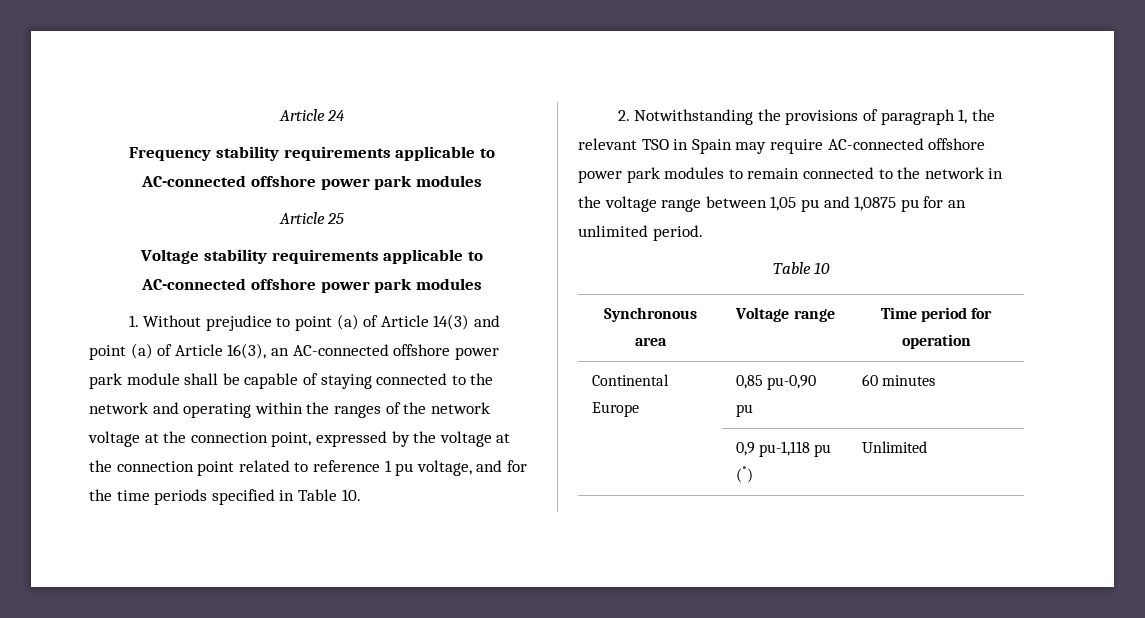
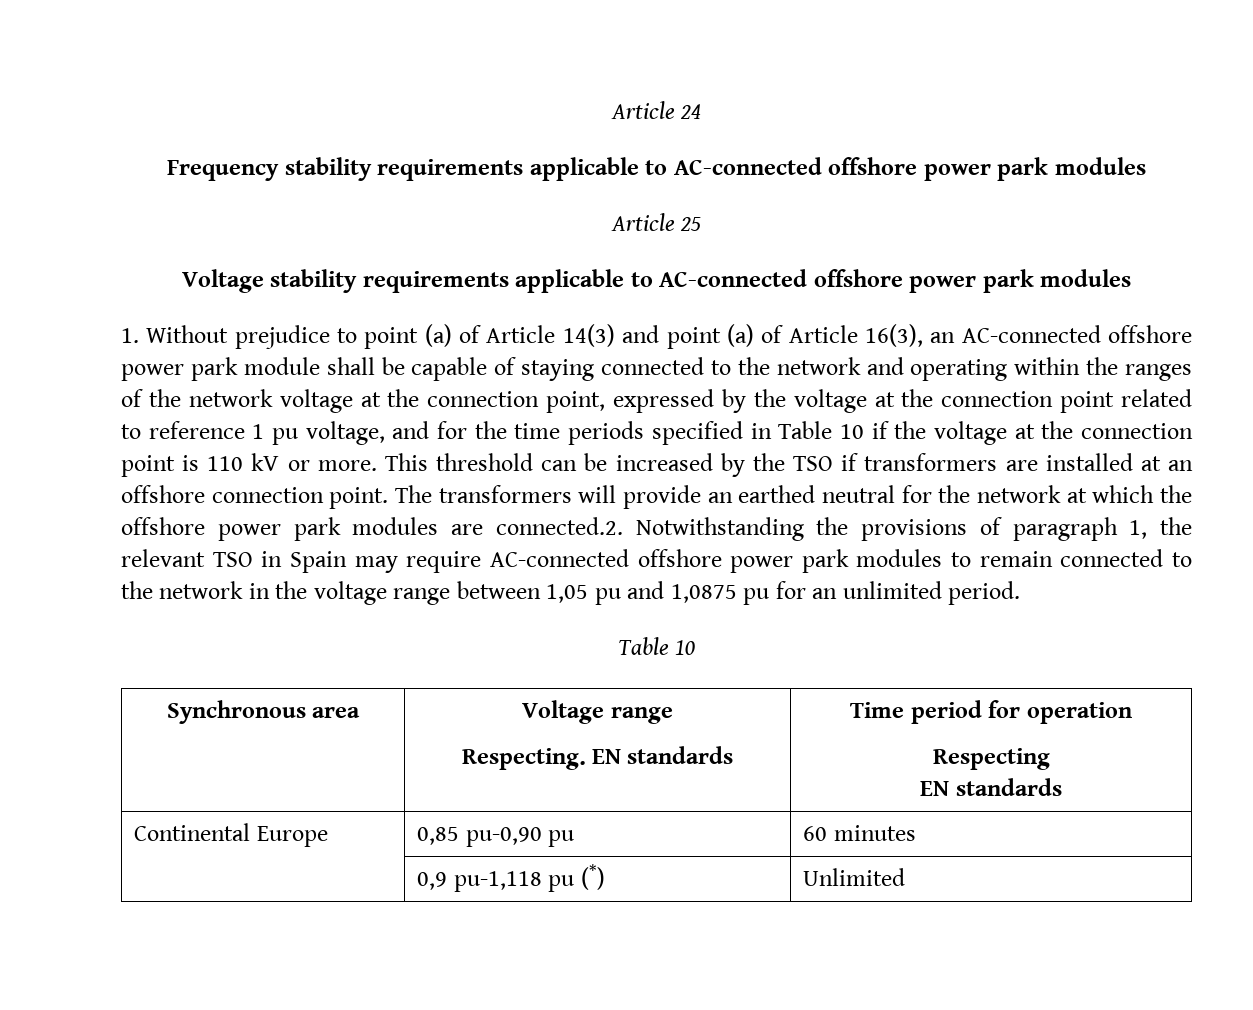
[341,489,361,501] [617,110,630,121] 10. // 2. -> [839,421,1194,445] [121,453,1193,477] [121,485,1192,509] [121,517,623,541] 10 if the voltage at the connection point is 110 kV or more. This threshold can be increased by the TSO if transformers are installed at an offshore connection point. The transformers will provide an earthed neutral for the network at which the offshore power park modules are connected.2.
(835, 315) none -> [461,746,734,770] // Respecting. EN standards
(971, 341) none -> [932,748,1050,770] [920,778,1062,796] // Respecting // EN standards

